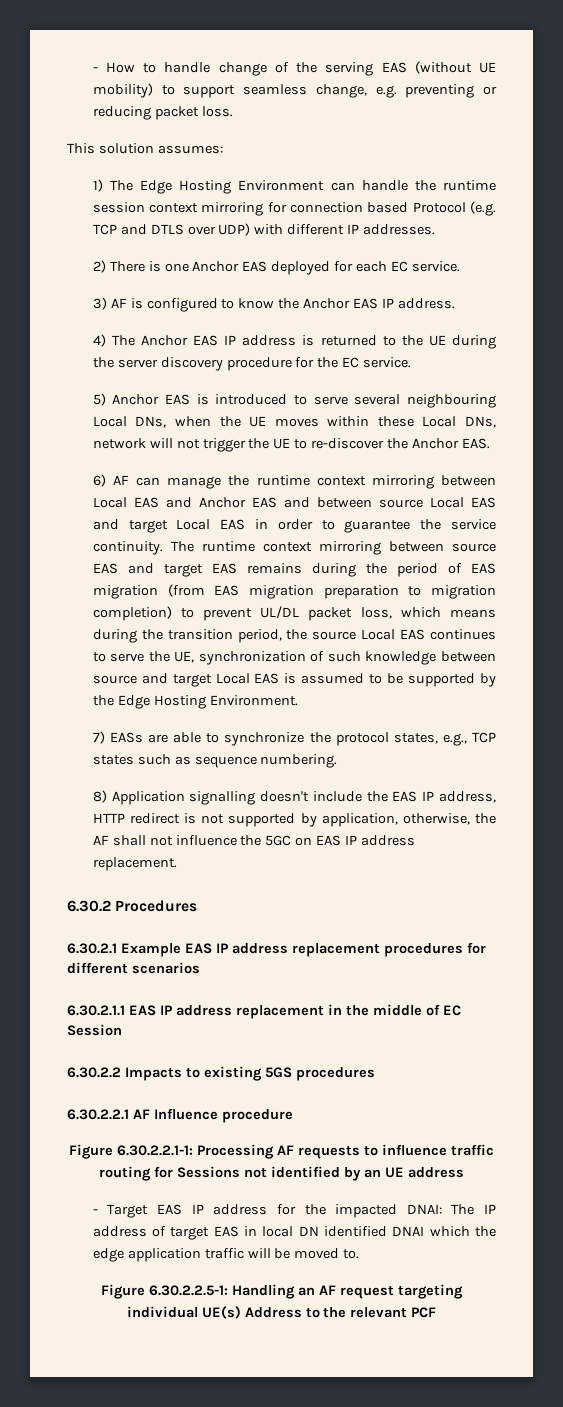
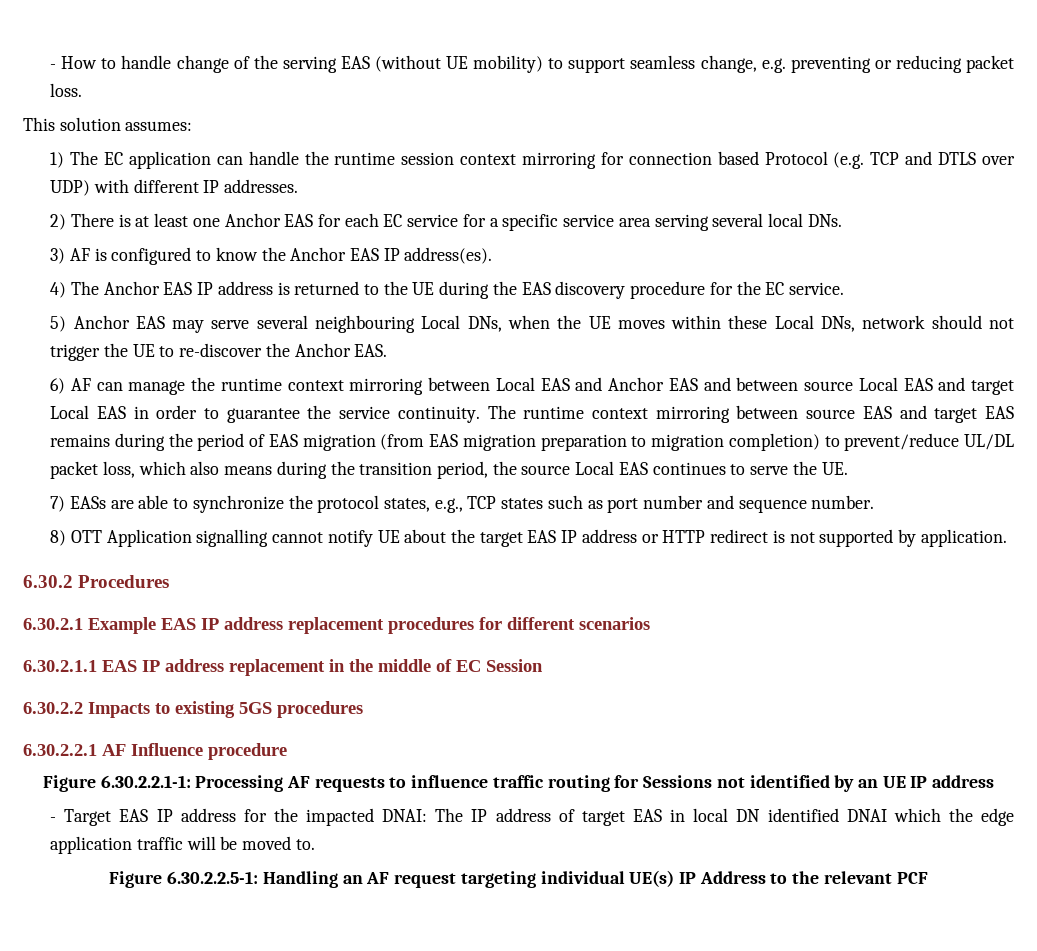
[140,180,325,194] Edge Hosting Environment -> [103,151,211,169] EC application
(161, 266) none -> [135,213,189,227] at least
[271,261,331,275] deployed -> (314, 220) none
[411,261,460,272] service. -> [407,213,842,231] service for a specific service area serving several local DNs.
[397,298,455,309] address. -> [404,247,493,264] address(es).
[117,359,158,368] server -> [521,282,551,295] EAS
[196,394,308,405] is introduced to -> [172,320,205,333] may
[149,438,173,448] will -> [931,315,982,329] should
[203,608,253,621] prevent -> [844,433,960,451] prevent/reduce
(441, 612) none -> [190,461,220,475] also
[174,651,496,665] [92,673,496,687] [92,695,298,709] UE, synchronization of such knowledge between source and target Local EAS is assumed to be supported by the Edge Hosting Environment. -> [821,462,848,475] UE.
[194,754,338,768] sequence numbering. -> [607,495,875,513] port number and sequence number.
(107, 796) none -> [70,530,102,543] OTT
[260,791,496,803] doesn't include the EAS IP address, -> [272,529,659,547] cannot notify UE about the target EAS IP address or
[321,813,496,827] [92,835,416,846] [92,857,177,871] application, otherwise, the AF shall not influence the 5GC on EAS IP address replacement. -> [920,529,1007,547] application.
(404, 1172) none -> [910,776,928,788] IP
(241, 1312) none -> [678,872,696,884] IP

